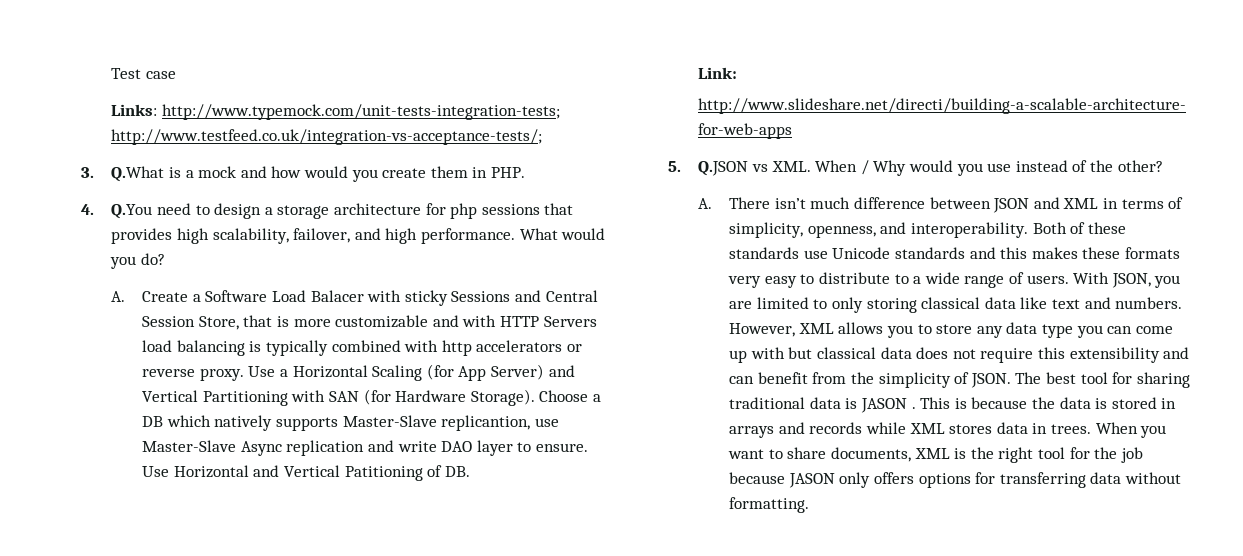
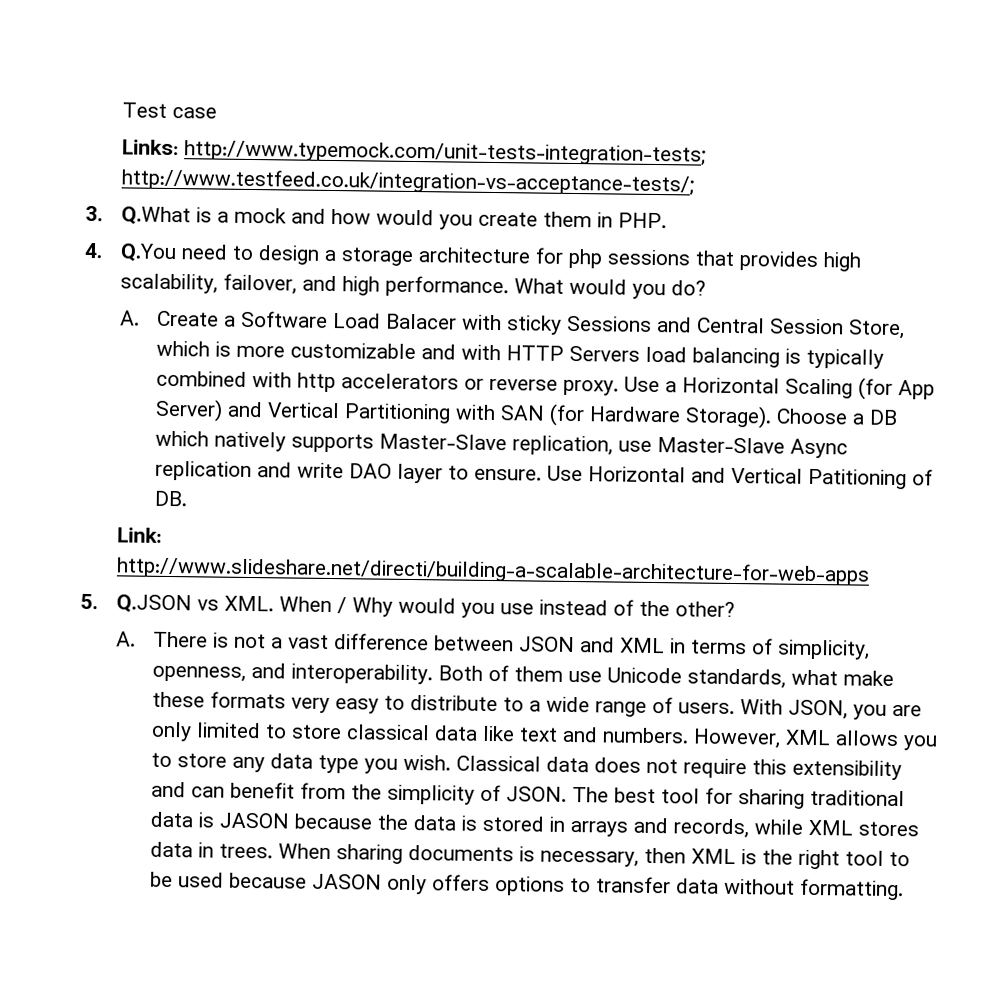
[243,315,273,327] that -> [155,340,210,357] which
[441,415,531,431] replicantion, -> [511,435,613,456] replication,
[774,197,851,209] isn’t much -> [212,632,329,649] is not a vast
[1087,222,1126,234] [729,247,1078,259] these standards use Unicode standards and this makes -> [513,666,894,689] them use Unicode standards, what make
(753, 305) none -> [150,721,192,742] only
[831,297,917,313] only storing -> [290,724,342,740] store
[1107,326,1173,334] [729,347,876,363] can come up with but classical -> [402,754,541,772] wish. Classical
[911,397,967,409] . This is -> (290, 820) none
[809,422,863,434] records -> [672,818,749,839] records,
[1140,425,1167,438] [728,447,911,462] you want to share documents, -> [335,844,686,867] sharing documents is necessary, then
[1069,447,1143,463] for the job -> [888,851,910,867] [149,871,224,888] to be used
[975,472,1086,488] for transferring -> [569,876,671,894] to transfer

